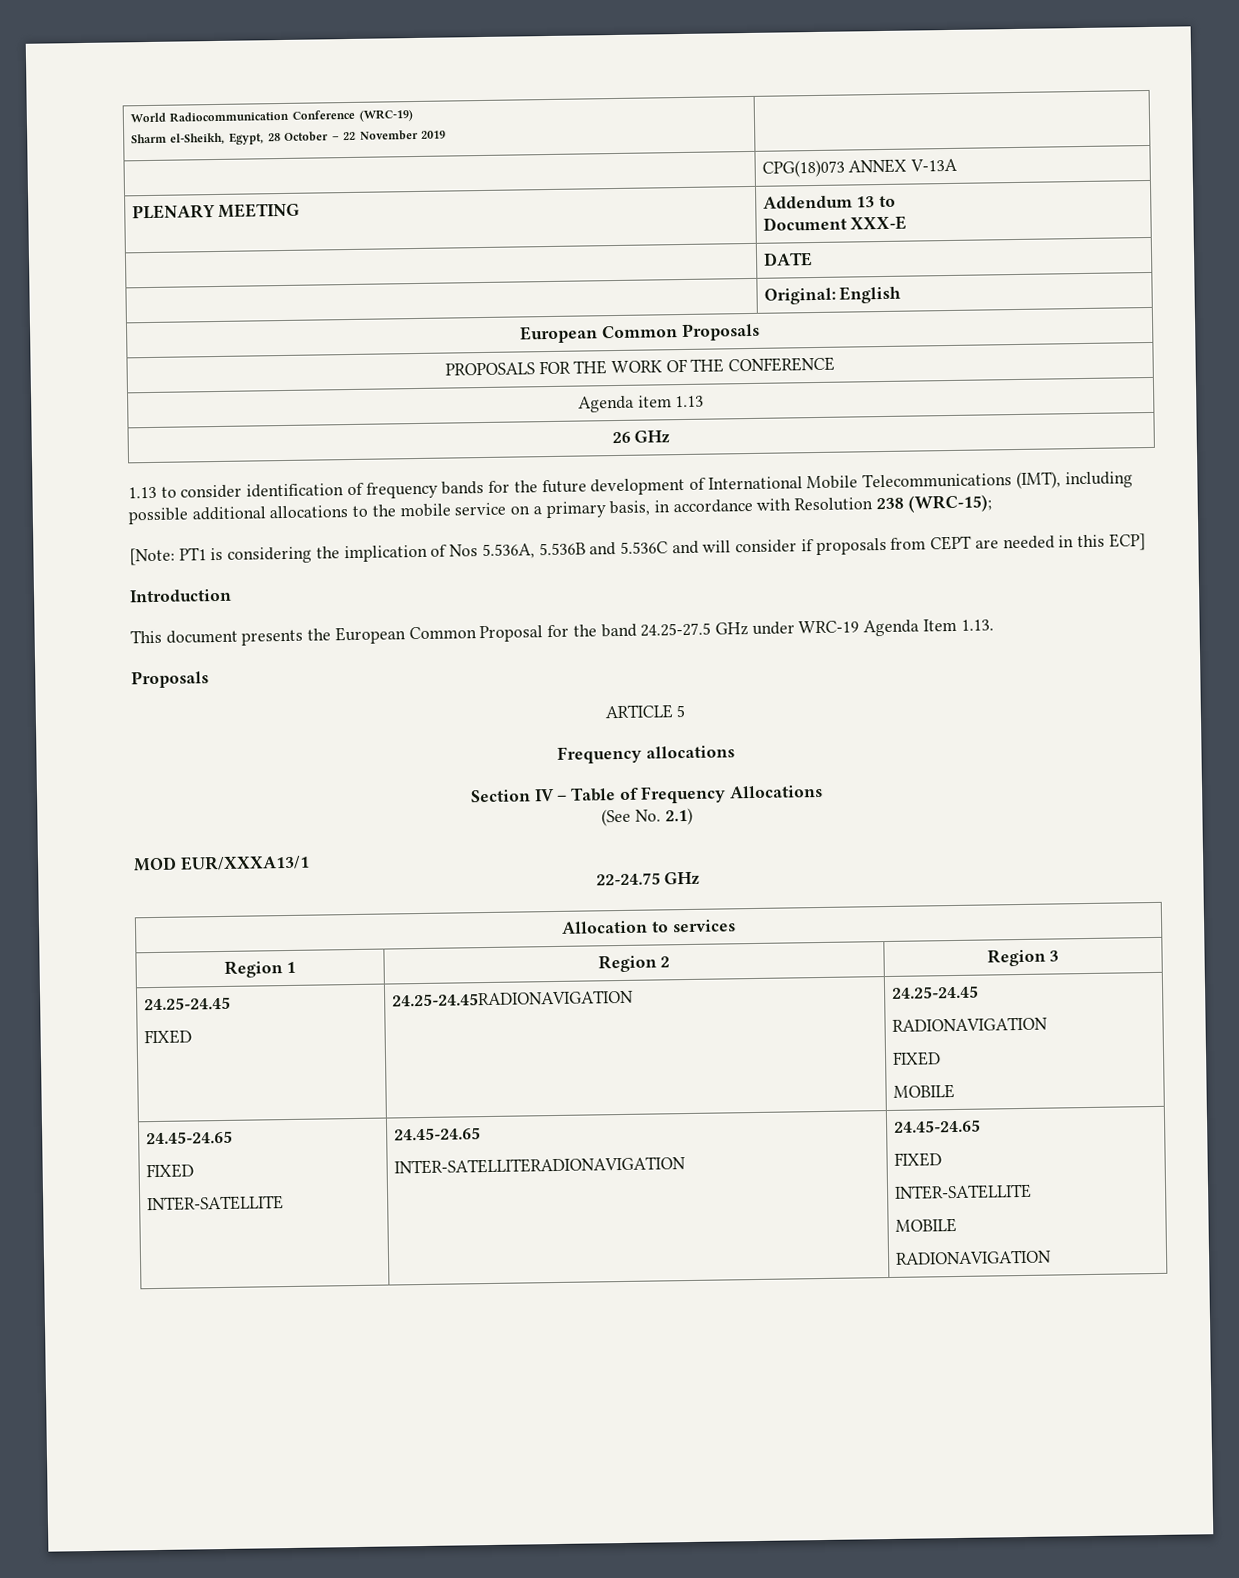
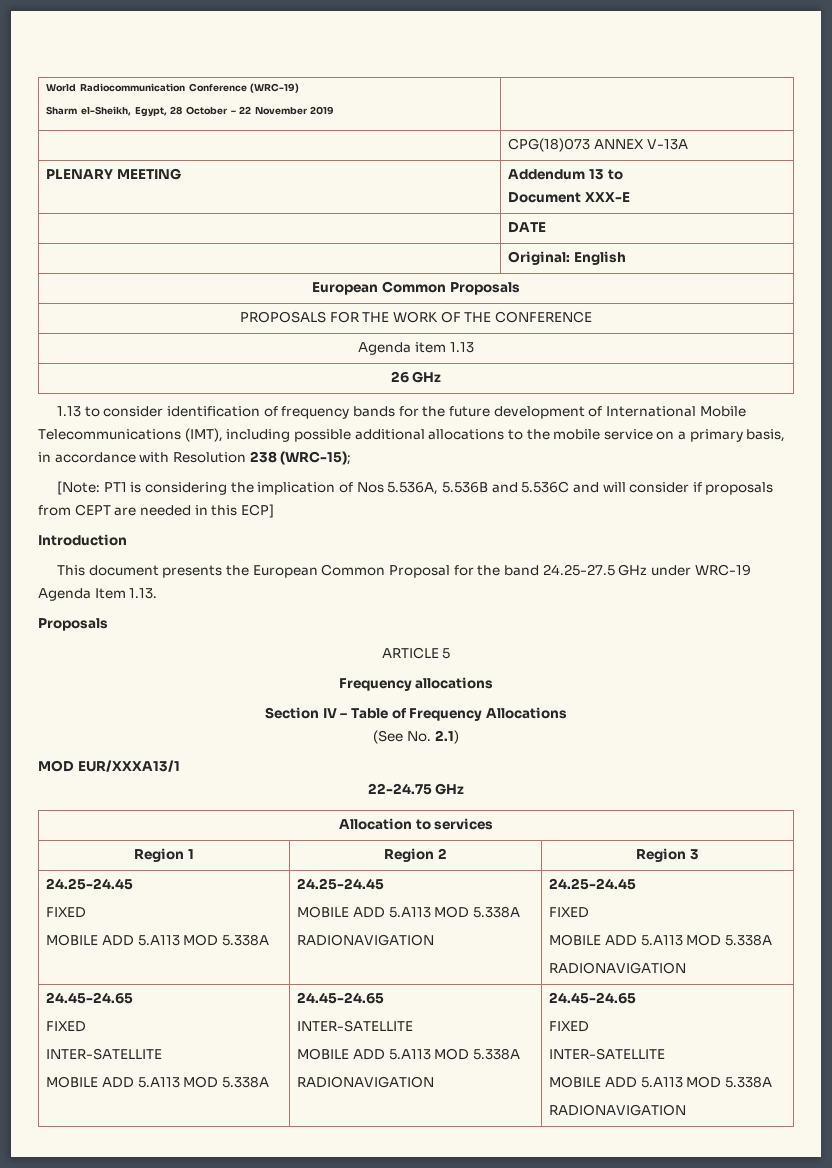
[391,989,634,1007] [891,985,979,999] [891,1016,1048,1032] [891,1051,941,1066] [892,1084,955,1099] [145,1130,233,1145] [145,1163,194,1179] [146,1195,284,1212] [393,1127,481,1141] [393,1156,686,1175] [893,1119,981,1133] [893,1152,942,1167] [893,1183,1032,1200] [894,1217,957,1233] | 24.25-24.45RADIONAVIGATION | 24.25-24.45 // RADIONAVIGATION // FIXED // MOBILE // 24.45-24.65 // FIXED // INTER-SATELLITE | 24.45-24.65 // INTER-SATELLITERADIONAVIGATION | 24.45-24.65 // FIXED // INTER-SATELLITE // MOBILE -> [46,934,269,946] [297,878,385,890] [297,906,520,918] [297,934,435,946] [549,878,637,890] [549,907,590,918] [549,934,772,946] [549,962,687,974] [46,992,134,1004] [46,1021,87,1032] [46,1048,163,1060] [46,1076,269,1088] [297,992,385,1004] [297,1020,414,1032] [297,1048,520,1060] [297,1076,435,1088] [549,992,637,1004] [549,1021,590,1032] [549,1048,666,1060] [549,1076,772,1088] // MOBILE ADD 5.A113 MOD 5.338A | 24.25-24.45 // MOBILE ADD 5.A113 MOD 5.338A // RADIONAVIGATION | 24.25-24.45 // FIXED // MOBILE ADD 5.A113 MOD 5.338A // RADIONAVIGATION // 24.45-24.65 // FIXED // INTER-SATELLITE // MOBILE ADD 5.A113 MOD 5.338A | 24.45-24.65 // INTER-SATELLITE // MOBILE ADD 5.A113 MOD 5.338A // RADIONAVIGATION | 24.45-24.65 // FIXED // INTER-SATELLITE // MOBILE ADD 5.A113 MOD 5.338A

